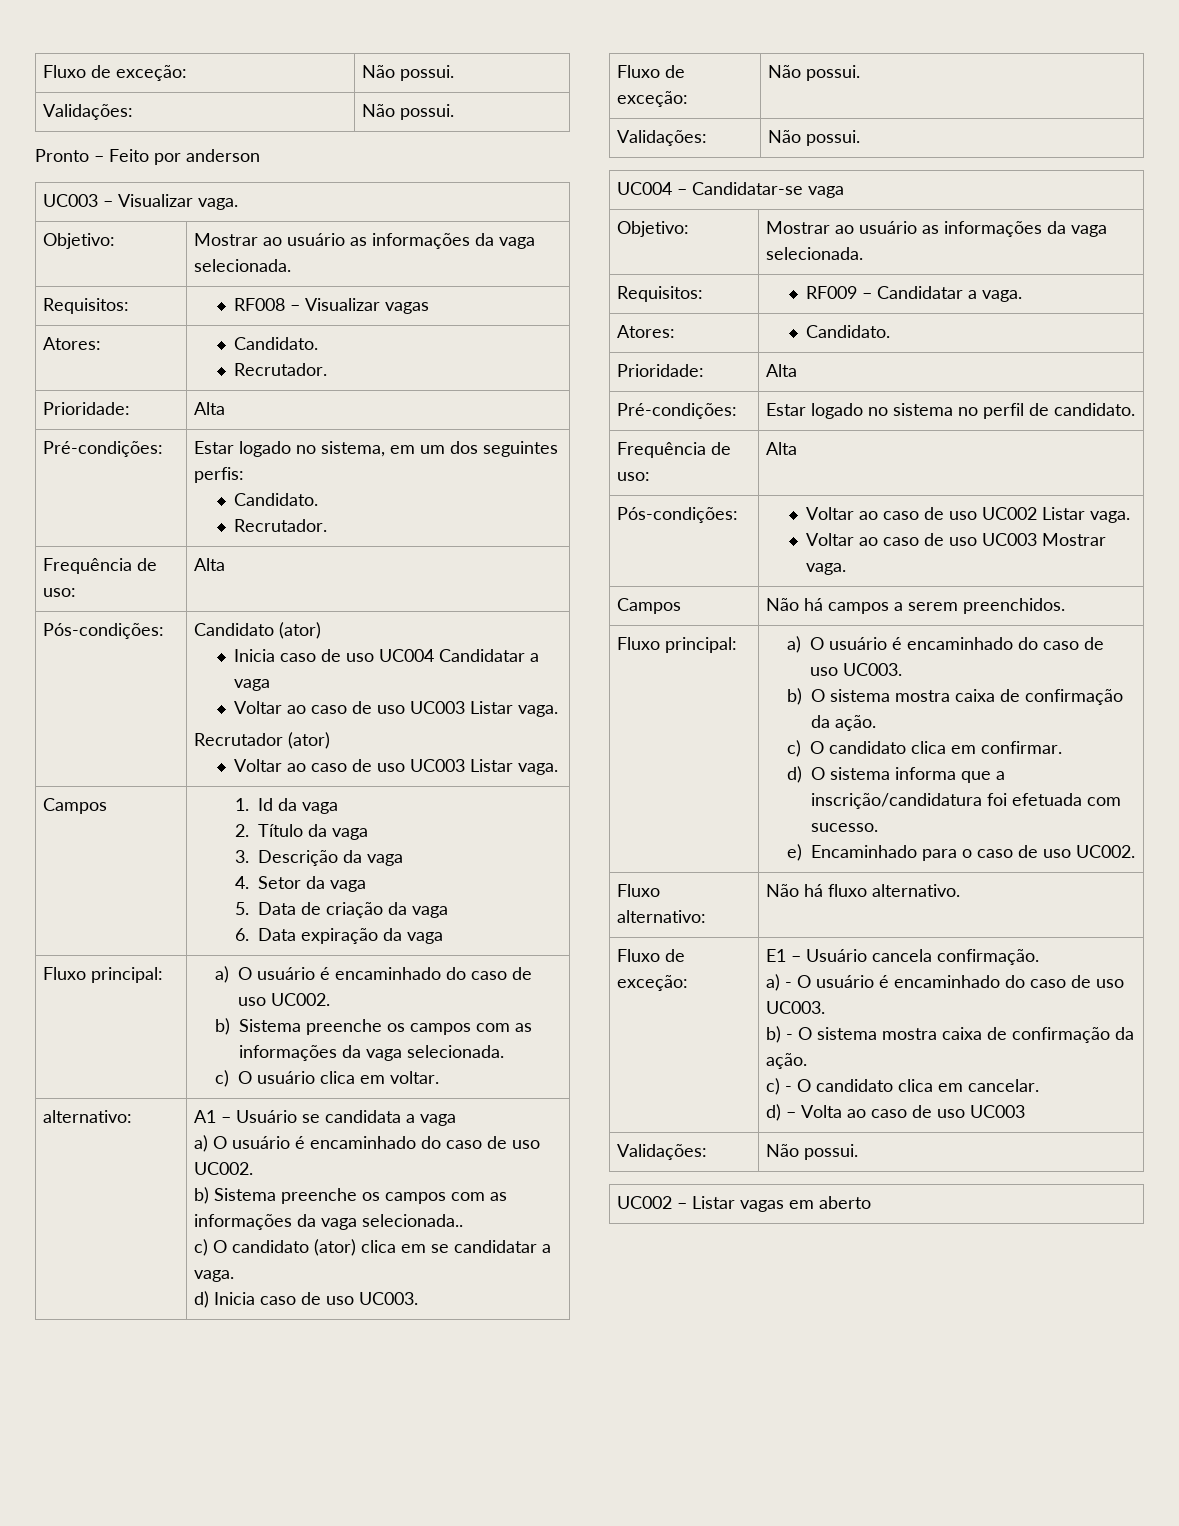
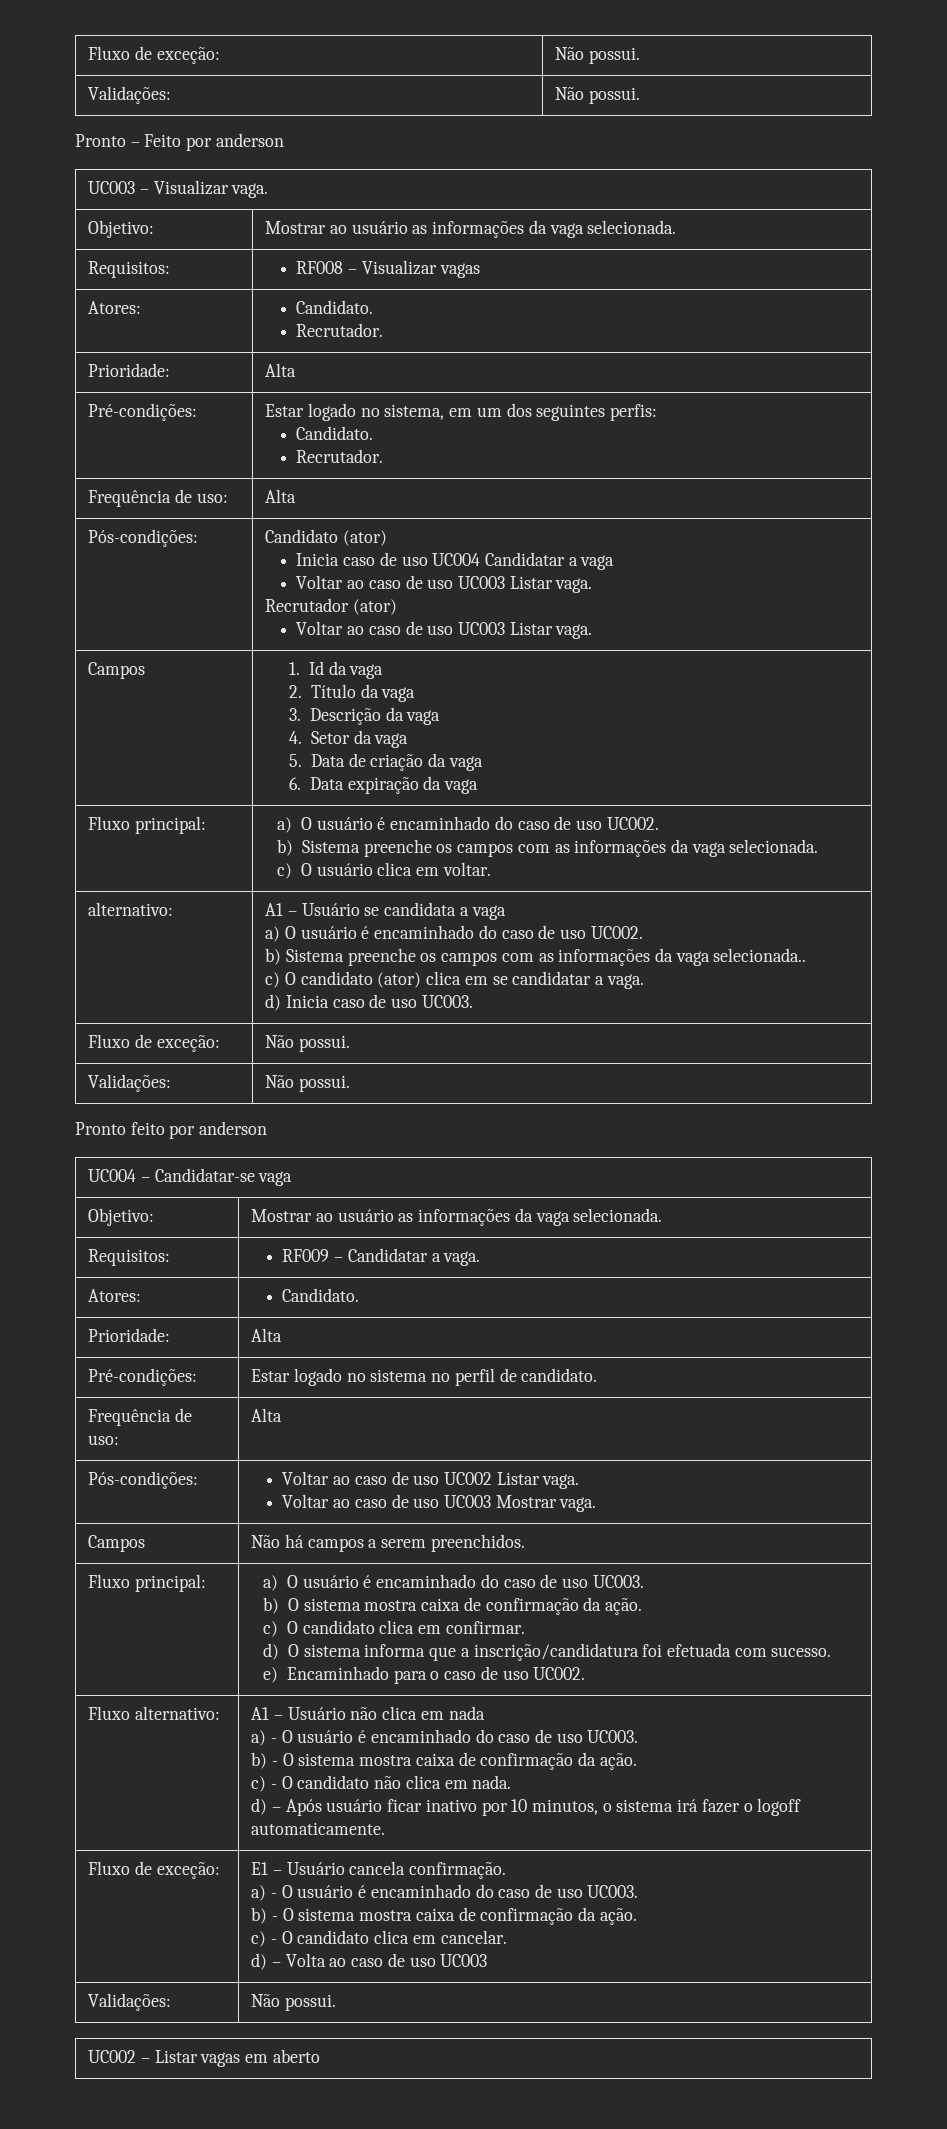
(860, 138) none -> [75,1121,268,1139] // Pronto feito por anderson
[765,884,960,897] Não há fluxo alternativo. -> [251,1706,485,1720] [251,1729,639,1746] [251,1752,637,1770] [251,1775,512,1792] [251,1798,802,1816] [251,1822,386,1835] A1 – Usuário não clica em nada // a) - O usuário é encaminhado do caso de uso UC003. // b) - O sistema mostra caixa de confirmação da ação. // c) - O candidato não clica em nada. // d) – Após usuário ficar inativo por 10 minutos, o sistema irá fazer o logoff automaticamente.

